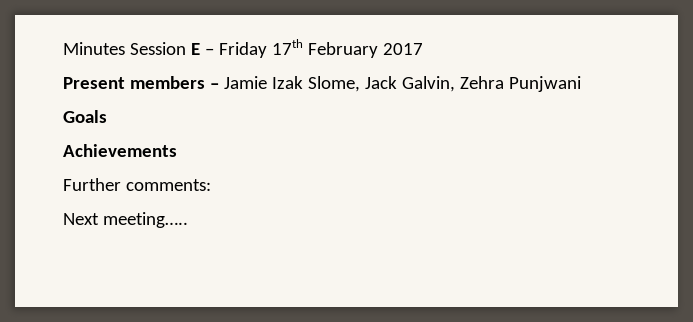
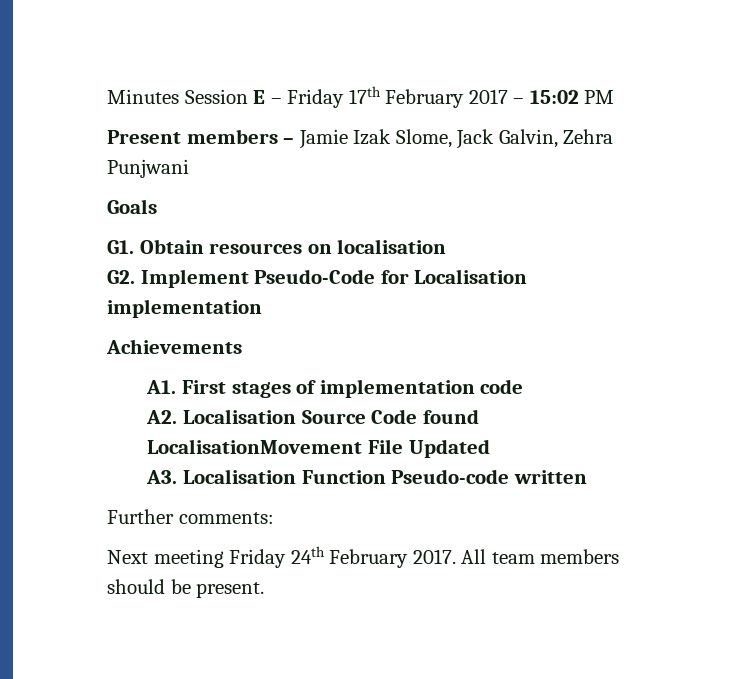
(423, 49) none -> [513,90,615,104] – 15:02 PM
[63,144,177,157] [63,178,211,191] [63,212,188,228] Achievements // Further comments: // Next meeting….. -> [107,239,447,254] [107,269,528,288] [107,299,262,318] [106,339,242,354] [146,379,524,398] [146,409,479,424] [147,439,490,458] [146,469,587,484] [107,509,274,524] [107,546,620,568] [107,579,265,598] G1. Obtain resources on localisation // G2. Implement Pseudo-Code for Localisation implementation // Achievements // A1. First stages of implementation code // A2. Localisation Source Code found LocalisationMovement File Updated // A3. Localisation Function Pseudo-code written // Further comments: // Next meeting Friday 24th February 2017. All team members should be present.

